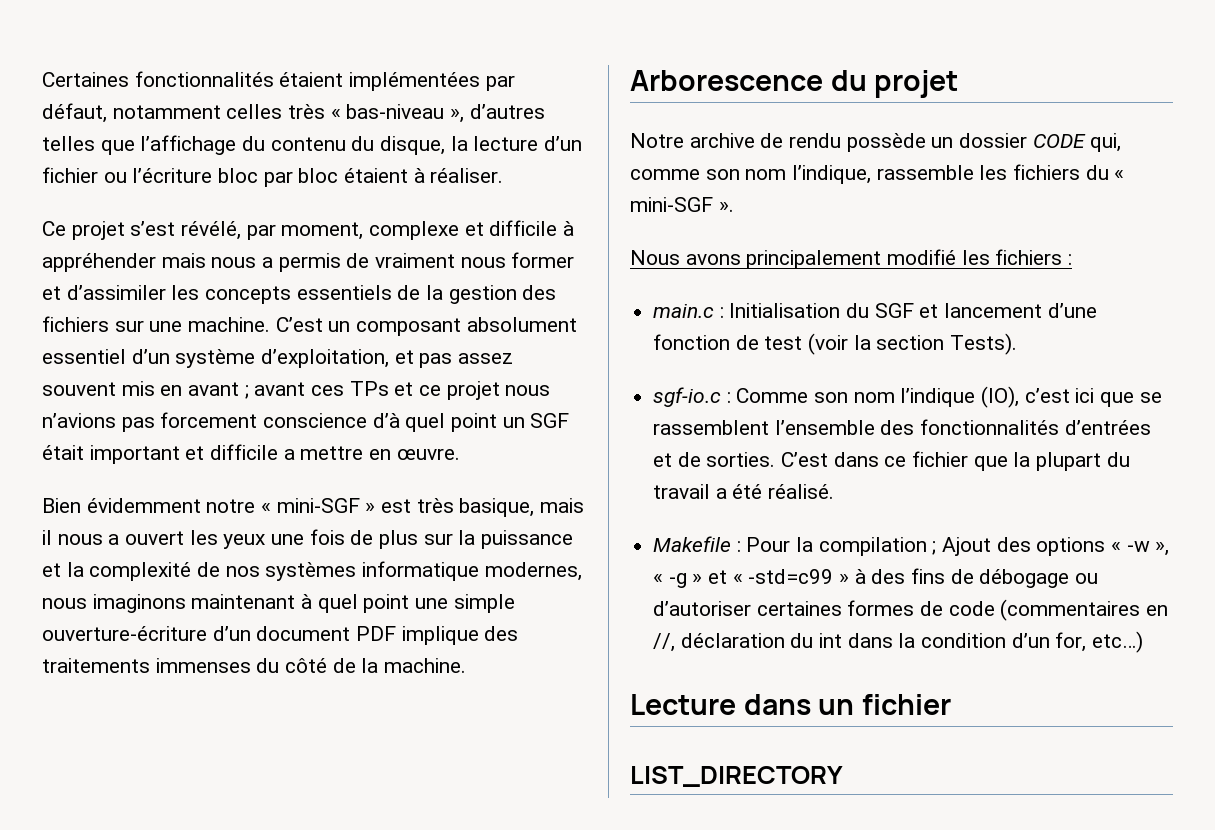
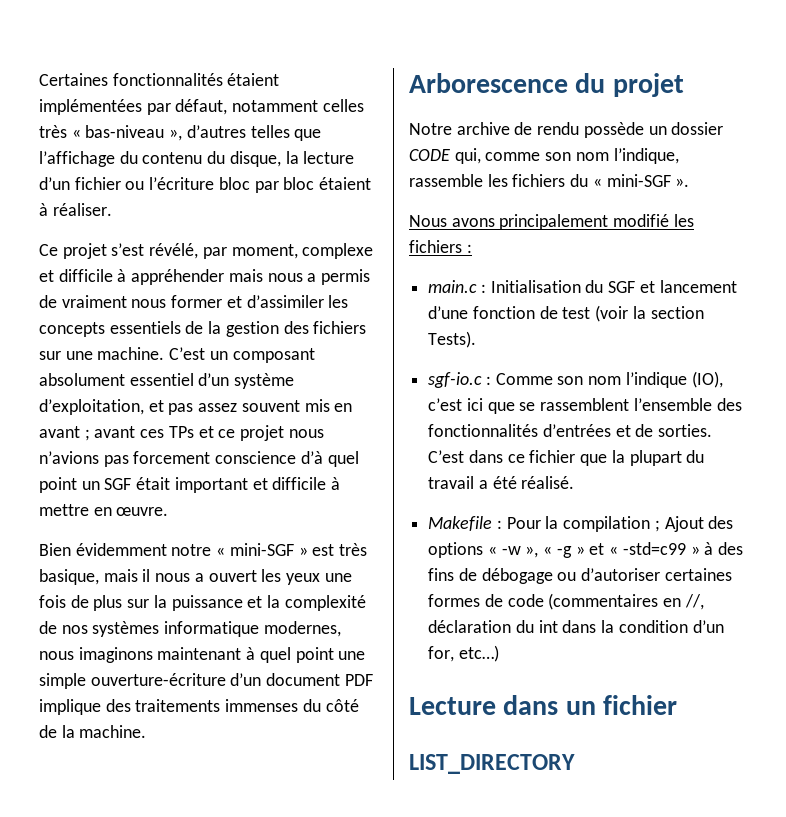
[283,449,295,460] a -> [331,477,341,490] à

